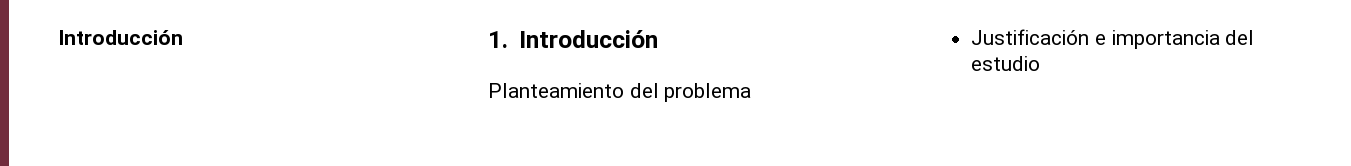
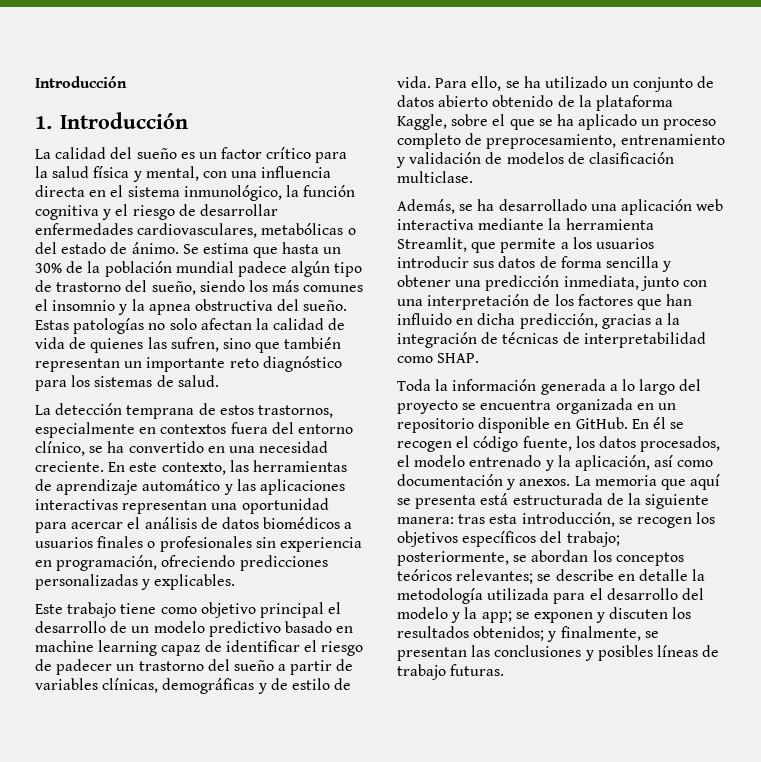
[488,83,752,102] [971,29,1255,49] [971,56,1041,71] Planteamiento del problema // Justificación e importancia del estudio -> [35,147,348,163] [35,166,332,182] [35,185,356,201] [35,204,278,220] [35,223,356,238] [35,242,342,258] [35,261,363,277] [35,280,364,295] [35,299,348,315] [35,318,346,334] [35,337,342,353] [35,356,342,372] [35,375,219,391] [35,403,333,419] [35,422,353,438] [35,441,329,456] [35,460,347,475] [35,479,345,495] [35,498,329,514] [35,517,353,533] [35,536,362,552] [35,555,328,571] [35,574,236,590] [35,602,342,618] [35,621,354,637] [35,640,364,656] [35,659,354,675] [35,678,352,694] [397,76,715,92] [397,95,673,111] [397,114,717,130] [397,133,725,149] [396,152,674,168] [397,171,473,183] [397,199,724,215] [397,218,654,230] [397,237,654,253] [397,256,672,272] [397,275,707,291] [397,294,693,310] [397,313,681,329] [397,332,706,348] [397,353,480,363] [397,379,702,395] [397,398,676,414] [397,417,685,433] [397,436,721,452] [397,455,714,471] [397,474,721,490] [397,493,710,509] [397,512,716,528] [397,531,620,547] [397,550,684,566] [397,569,706,584] [397,588,704,604] [397,607,692,623] [397,626,659,642] [397,645,720,661] [397,664,505,680] La calidad del sueño es un factor crítico para la salud física y mental, con una influencia directa en el sistema inmunológico, la función cognitiva y el riesgo de desarrollar enfermedades cardiovasculares, metabólicas o del estado de ánimo. Se estima que hasta un 30% de la población mundial padece algún tipo de trastorno del sueño, siendo los más comunes el insomnio y la apnea obstructiva del sueño. Estas patologías no solo afectan la calidad de vida de quienes las sufren, sino que también representan un importante reto diagnóstico para los sistemas de salud. // La detección temprana de estos trastornos, especialmente en contextos fuera del entorno clínico, se ha convertido en una necesidad creciente. En este contexto, las herramientas de aprendizaje automático y las aplicaciones interactivas representan una oportunidad para acercar el análisis de datos biomédicos a usuarios finales o profesionales sin experiencia en programación, ofreciendo predicciones personalizadas y explicables. // Este trabajo tiene como objetivo principal el desarrollo de un modelo predictivo basado en machine learning capaz de identificar el riesgo de padecer un trastorno del sueño a partir de variables clínicas, demográficas y de estilo de vida. Para ello, se ha utilizado un conjunto de datos abierto obtenido de la plataforma Kaggle, sobre el que se ha aplicado un proceso completo de preprocesamiento, entrenamiento y validación de modelos de clasificación multiclase. // Además, se ha desarrollado una aplicación web interactiva mediante la herramienta Streamlit, que permite a los usuarios introducir sus datos de forma sencilla y obtener una predicción inmediata, junto con una interpretación de los factores que han influido en dicha predicción, gracias a la integración de técnicas de interpretabilidad como SHAP. // Toda la información generada a lo largo del proyecto se encuentra organizada en un repositorio disponible en GitHub. En él se recogen el código fuente, los datos procesados, el modelo entrenado y la aplicación, así como documentación y anexos. La memoria que aquí se presenta está estructurada de la siguiente manera: tras esta introducción, se recogen los objetivos específicos del trabajo; posteriormente, se abordan los conceptos teóricos relevantes; se describe en detalle la metodología utilizada para el desarrollo del modelo y la app; se exponen y discuten los resultados obtenidos; y finalmente, se presentan las conclusiones y posibles líneas de trabajo futuras.

